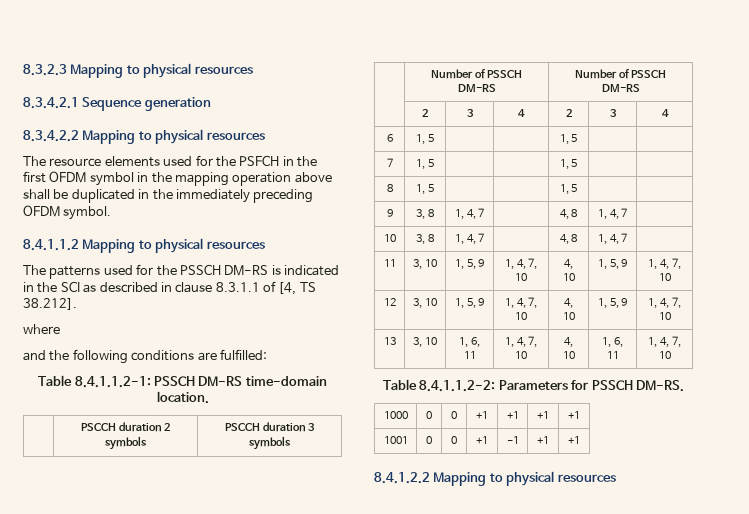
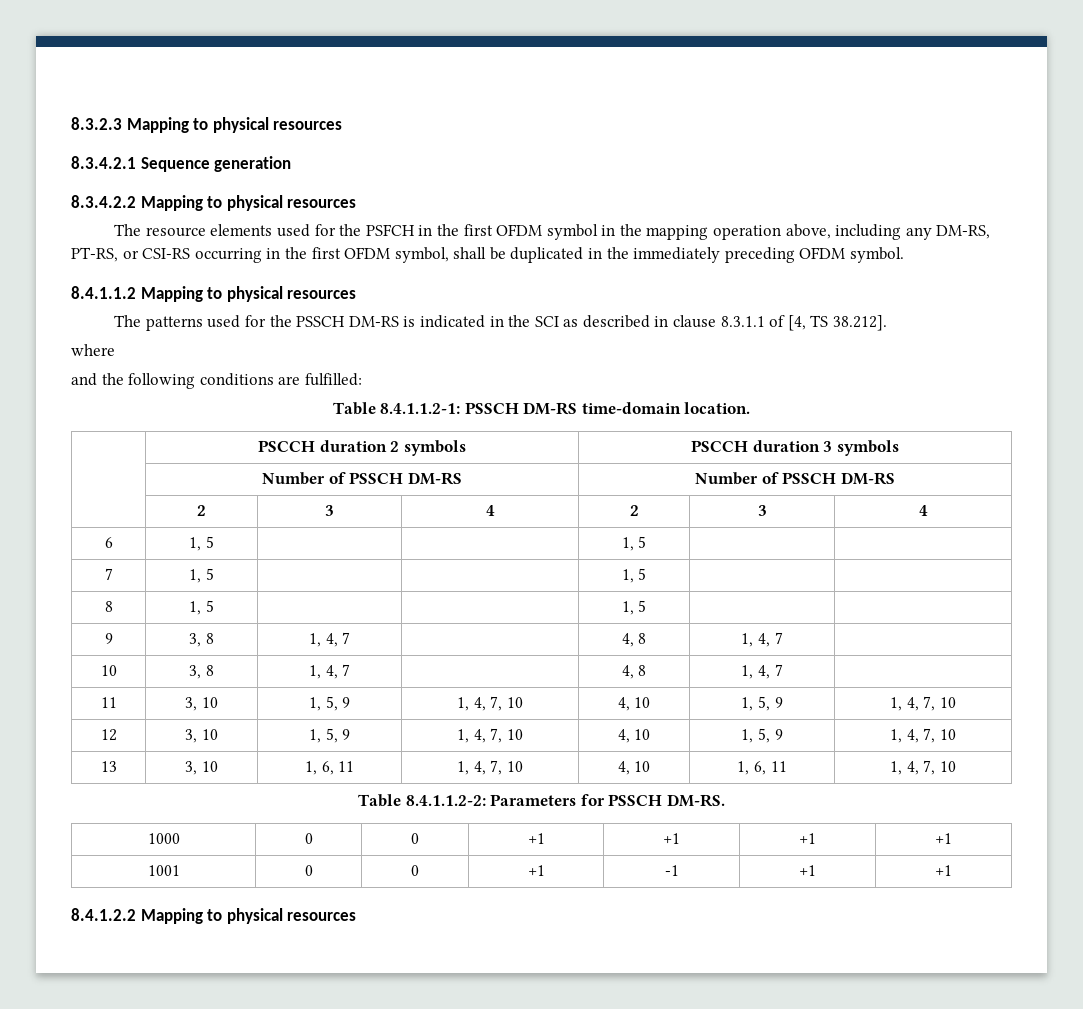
[294,172,332,183] above -> [785,224,991,240] [71,247,449,263] above, including any DM-RS, PT-RS, or CSI-RS occurring in the first OFDM symbol,

